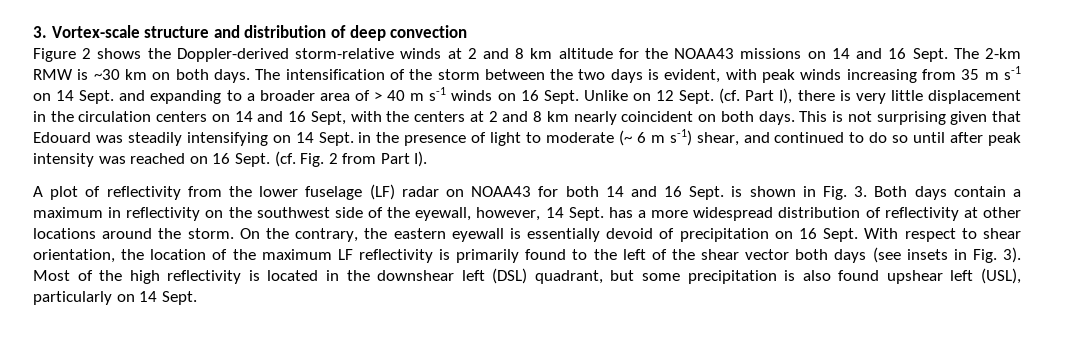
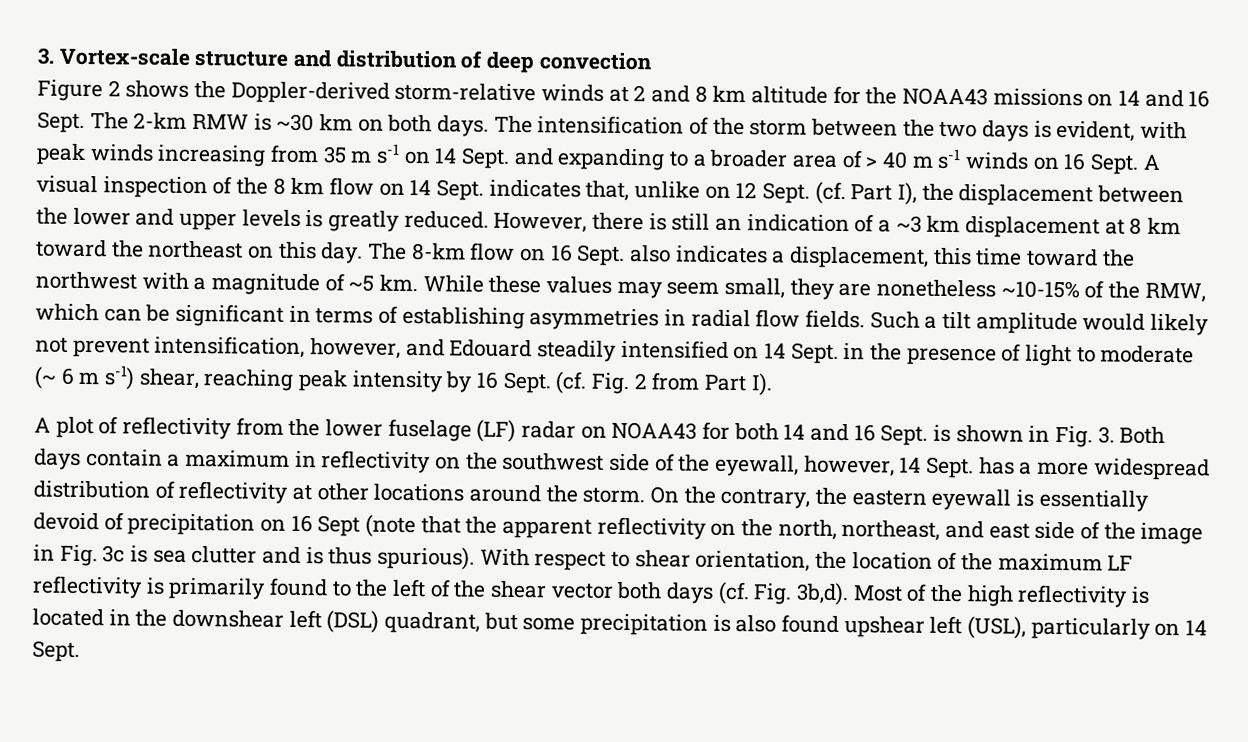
[583,90,628,101] Unlike -> [1142,154,1161,170] [36,175,701,202] A visual inspection of the 8 km flow on 14 Sept. indicates that, unlike
[797,90,1022,104] [33,111,1022,125] [33,132,268,146] there is very little displacement in the circulation centers on 14 and 16 Sept, with the centers at 2 and 8 km nearly coincident on both days. This is not surprising given that Edouard was steadily intensifying -> [921,183,1185,207] [36,207,1182,239] [36,239,1135,269] [35,271,1206,303] [35,303,1210,336] [35,335,729,362] the displacement between the lower and upper levels is greatly reduced. However, there is still an indication of a ~3 km displacement at 8 km toward the northeast on this day. The 8-km flow on 16 Sept. also indicates a displacement, this time toward the northwest with a magnitude of ~5 km. While these values may seem small, they are nonetheless ~10-15% of the RMW, which can be significant in terms of establishing asymmetries in radial flow fields. Such a tilt amplitude would likely not prevent intensification, however, and Edouard steadily intensified
[743,132,1021,146] [33,153,208,167] and continued to do so until after peak intensity was reached on -> [203,369,473,393] reaching peak intensity by
[823,228,859,242] Sept. -> [317,514,1204,545] [33,544,476,570] Sept (note that the apparent reflectivity on the north, northeast, and east side of the image in Fig. 3c is sea clutter and is thus spurious).
[872,247,1021,263] (see insets in Fig. 3). -> [717,581,850,606] (cf. Fig. 3b,d).

